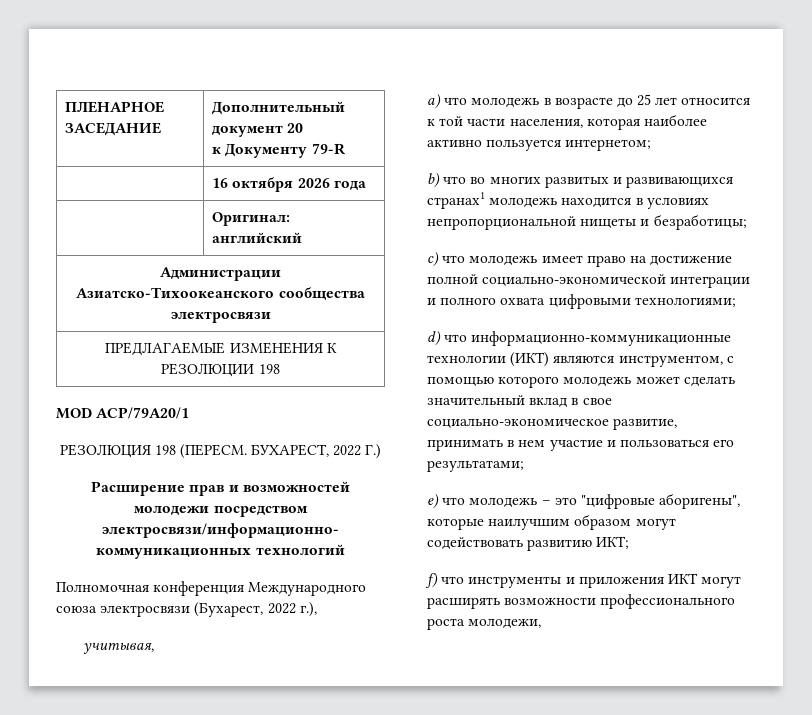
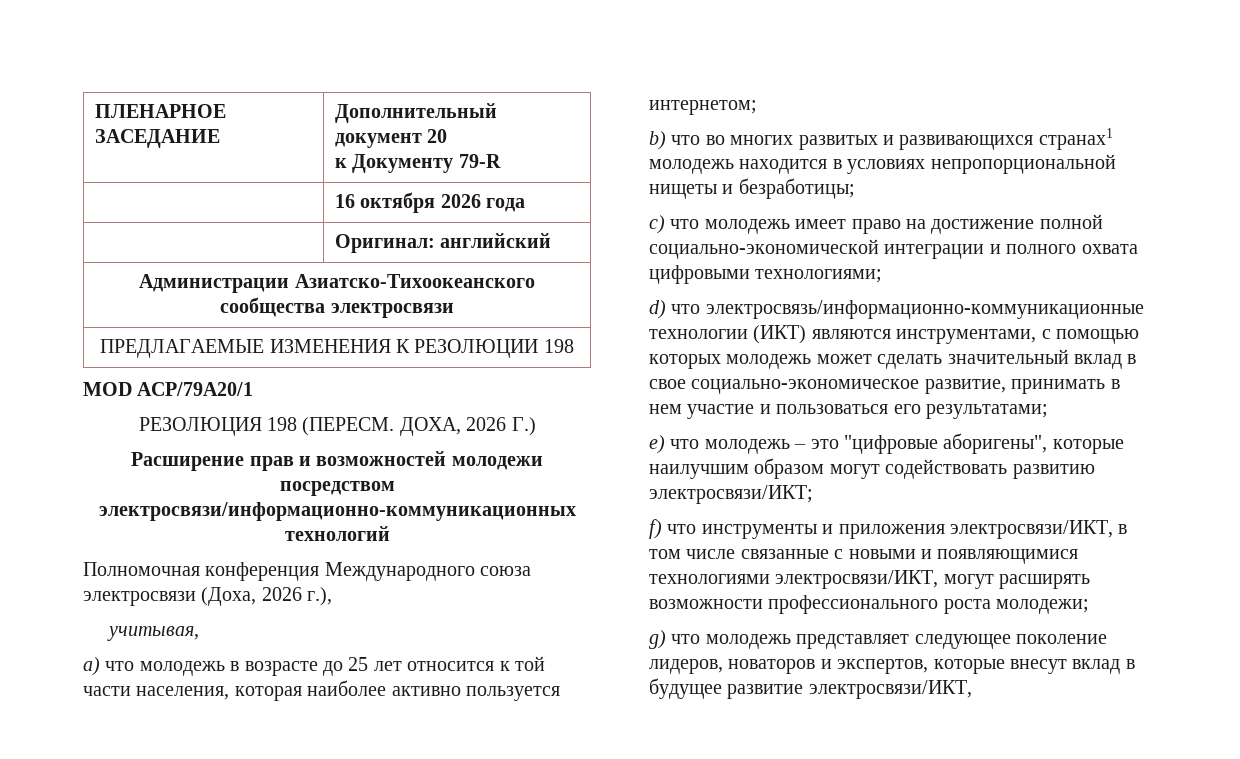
[251,444,362,457] БУХАРЕСТ, 2022 -> [399,417,507,436] ДОХА, 2026
[194,602,296,617] (Бухарест, 2022 -> [201,587,302,606] (Доха, 2026
[471,331,732,346] информационно-коммуникационные -> [705,300,1144,319] электросвязь/информационно-коммуникационные
[618,355,723,367] инструментом, -> [896,329,1037,344] инструментами,
[498,376,560,388] которого -> [649,354,721,369] которых
[596,536,630,549] ИКТ; -> [649,485,813,504] электросвязи/ИКТ;
[667,573,698,584] ИКТ -> [950,520,1128,539] [649,549,1079,564] [649,570,939,589] электросвязи/ИКТ, в том числе связанные с новыми и появляющимися технологиями электросвязи/ИКТ,
[468,619,542,629] молодежи, -> [996,599,1090,614] [649,630,1107,649] [649,659,1135,674] [649,678,972,699] молодежи; // g) что молодежь представляет следующее поколение лидеров, новаторов и экспертов, которые внесут вклад в будущее развитие электросвязи/ИКТ,

